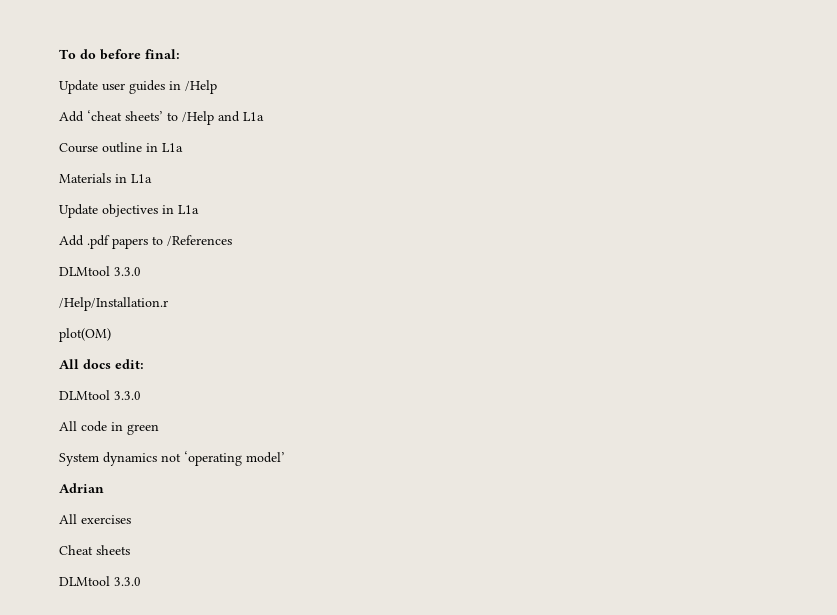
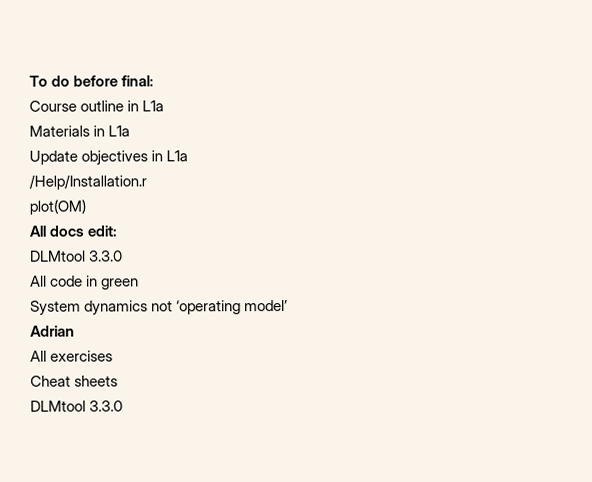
[59,80,217,94] [59,110,264,125] // Update user guides in /Help // Add ‘cheat sheets’ to /Help and L1a -> (155, 81) none
[59,235,232,249] [59,266,141,276] // Add .pdf papers to /References // DLMtool 3.3.0 -> (189, 156) none

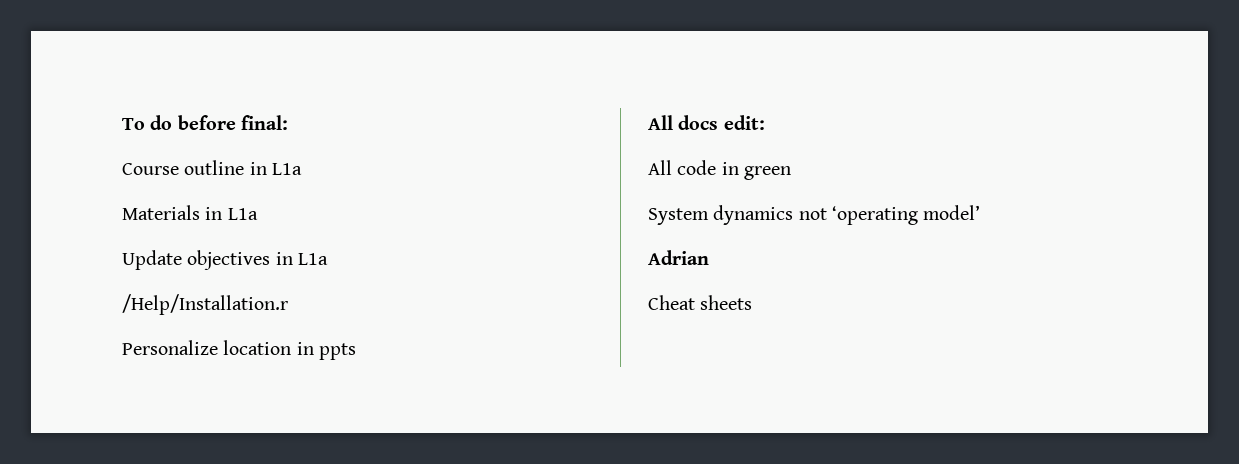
[29,199,86,215] plot(OM) -> [122,340,356,360] Personalize location in ppts
[30,250,124,262] // DLMtool 3.3.0 -> (765, 122) none
[30,350,114,362] // All exercises -> (709, 257) none
[30,400,124,412] // DLMtool 3.3.0 -> (753, 302) none

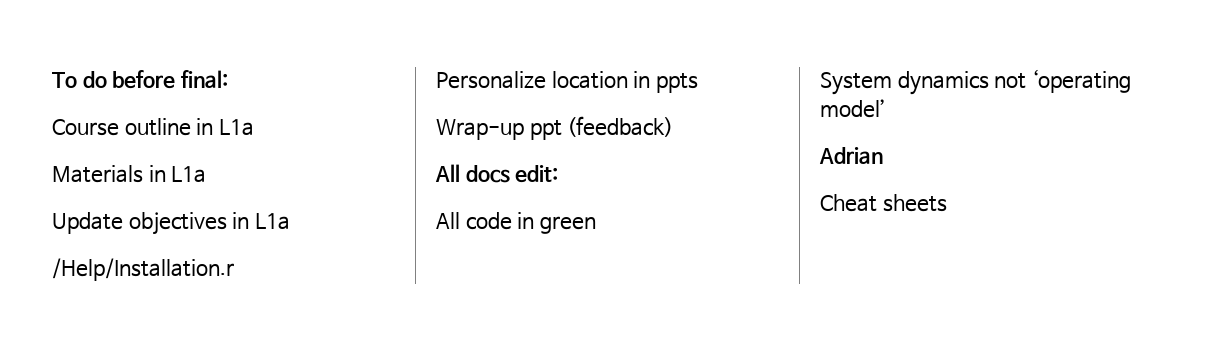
(356, 351) none -> [436,116,674,140] // Wrap-up ppt (feedback)

